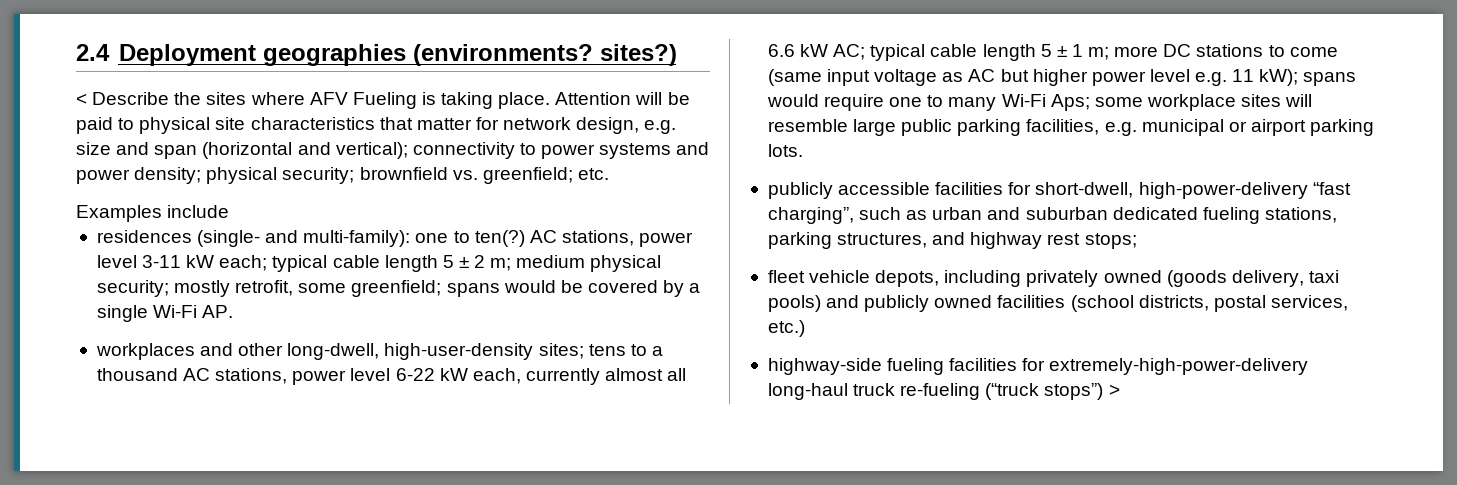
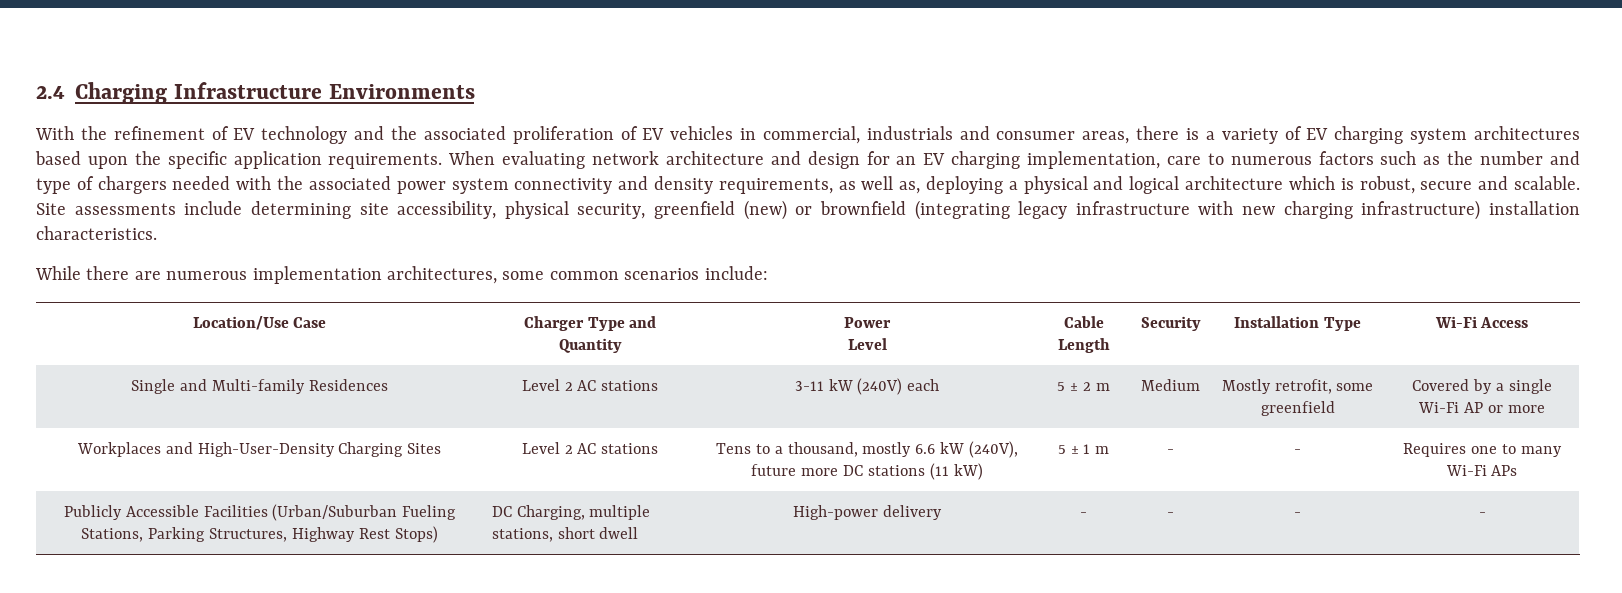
[118,44,677,66] [76,92,690,109] [76,117,677,134] [76,142,710,159] [76,167,609,184] [76,205,230,222] [96,230,694,247] [96,255,662,272] [96,280,701,297] [96,305,234,322] [95,343,663,360] [96,368,687,385] [767,44,1338,61] [767,69,1357,86] [766,94,1313,111] [767,119,1375,136] [767,144,803,157] [767,182,1351,199] [767,207,1337,224] [767,232,1137,249] [767,270,1339,287] [767,295,1348,312] [767,320,805,337] [767,358,1309,375] [767,383,1120,400] Deployment geographies (environments? sites?) // < Describe the sites where AFV Fueling is taking place. Attention will be paid to physical site characteristics that matter for network design, e.g. size and span (horizontal and vertical); connectivity to power systems and power density; physical security; brownfield vs. greenfield; etc. // Examples include // residences (single- and multi-family): one to ten(?) AC stations, power level 3-11 kW each; typical cable length 5 ± 2 m; medium physical security; mostly retrofit, some greenfield; spans would be covered by a single Wi-Fi AP. // workplaces and other long-dwell, high-user-density sites; tens to a thousand AC stations, power level 6-22 kW each, currently almost all 6.6 kW AC; typical cable length 5 ± 1 m; more DC stations to come (same input voltage as AC but higher power level e.g. 11 kW); spans would require one to many Wi-Fi Aps; some workplace sites will resemble large public parking facilities, e.g. municipal or airport parking lots. // publicly accessible facilities for short-dwell, high-power-delivery “fast charging”, such as urban and suburban dedicated fueling stations, parking structures, and highway rest stops; // fleet vehicle depots, including privately owned (goods delivery, taxi pools) and publicly owned facilities (school districts, postal services, etc.) // highway-side fueling facilities for extremely-high-power-delivery long-haul truck re-fueling (“truck stops”) > -> [75,82,475,104] [35,126,1581,144] [35,151,1581,169] [36,176,1580,194] [36,200,1580,220] [36,226,157,240] [35,266,768,284] [192,316,327,330] [523,316,657,331] [558,338,622,353] [844,317,891,328] [847,338,887,350] [1063,316,1104,328] [1057,338,1110,353] [1140,316,1201,331] [1234,316,1361,331] [1434,316,1529,328] [131,379,388,394] [521,379,659,391] [794,378,940,395] [1057,382,1110,391] [1141,379,1200,391] [1221,379,1374,394] [1260,401,1335,416] [1412,379,1552,394] [1418,402,1545,413] [76,442,442,457] [521,442,659,454] [715,441,1019,458] [751,463,983,480] [1057,444,1110,454] [1167,449,1174,454] [1294,449,1301,454] [1403,443,1562,457] [1445,465,1518,476] [63,504,457,521] [81,526,438,543] [491,505,651,520] [491,527,639,542] [793,505,942,520] [1080,512,1087,517] [1167,512,1174,517] [1294,512,1301,517] [1478,512,1486,517] Charging Infrastructure Environments // With the refinement of EV technology and the associated proliferation of EV vehicles in commercial, industrials and consumer areas, there is a variety of EV charging system architectures based upon the specific application requirements. When evaluating network architecture and design for an EV charging implementation, care to numerous factors such as the number and type of chargers needed with the associated power system connectivity and density requirements, as well as, deploying a physical and logical architecture which is robust, secure and scalable. Site assessments include determining site accessibility, physical security, greenfield (new) or brownfield (integrating legacy infrastructure with new charging infrastructure) installation characteristics. // While there are numerous implementation architectures, some common scenarios include: // Location/Use Case | Charger Type and Quantity | Power // Level | Cable Length | Security | Installation Type | Wi-Fi Access // Single and Multi-family Residences | Level 2 AC stations | 3-11 kW (240V) each | 5 ± 2 m | Medium | Mostly retrofit, some greenfield | Covered by a single Wi-Fi AP or more // Workplaces and High-User-Density Charging Sites | Level 2 AC stations | Tens to a thousand, mostly 6.6 kW (240V), future more DC stations (11 kW) | 5 ± 1 m | - | - | Requires one to many Wi-Fi APs // Publicly Accessible Facilities (Urban/Suburban Fueling Stations, Parking Structures, Highway Rest Stops) | DC Charging, multiple stations, short dwell | High-power delivery | - | - | - | -

